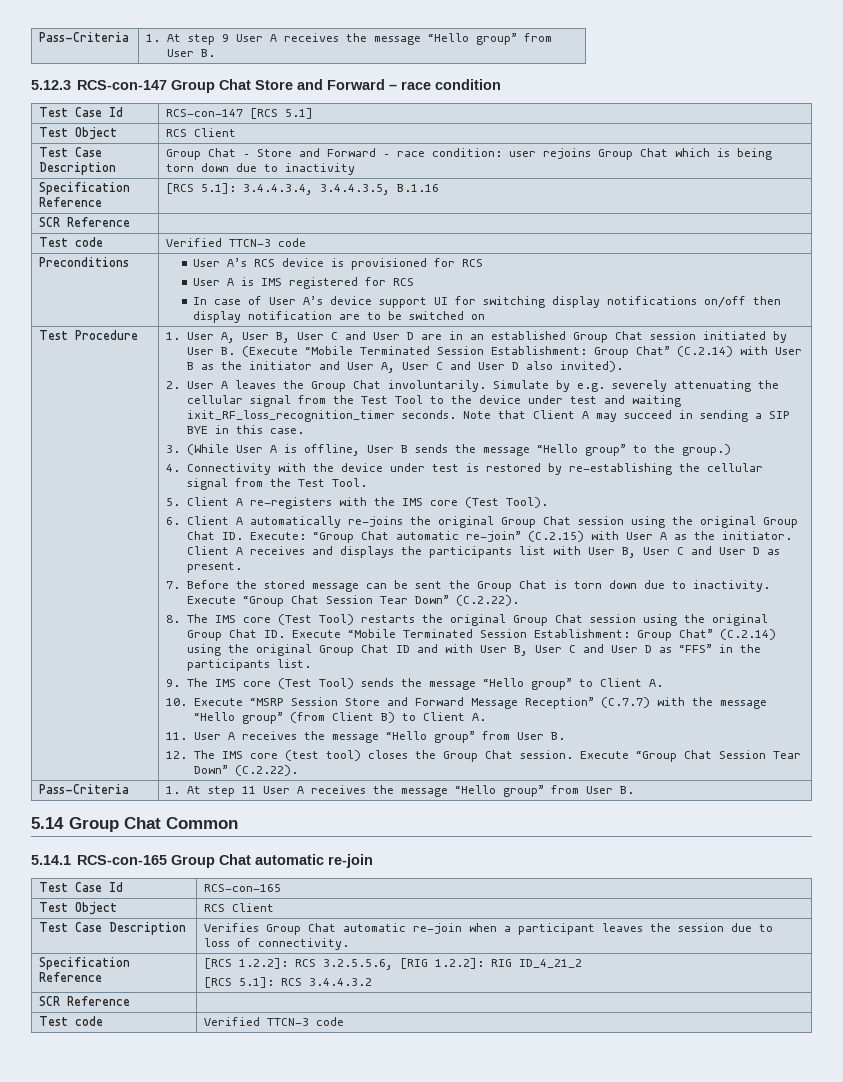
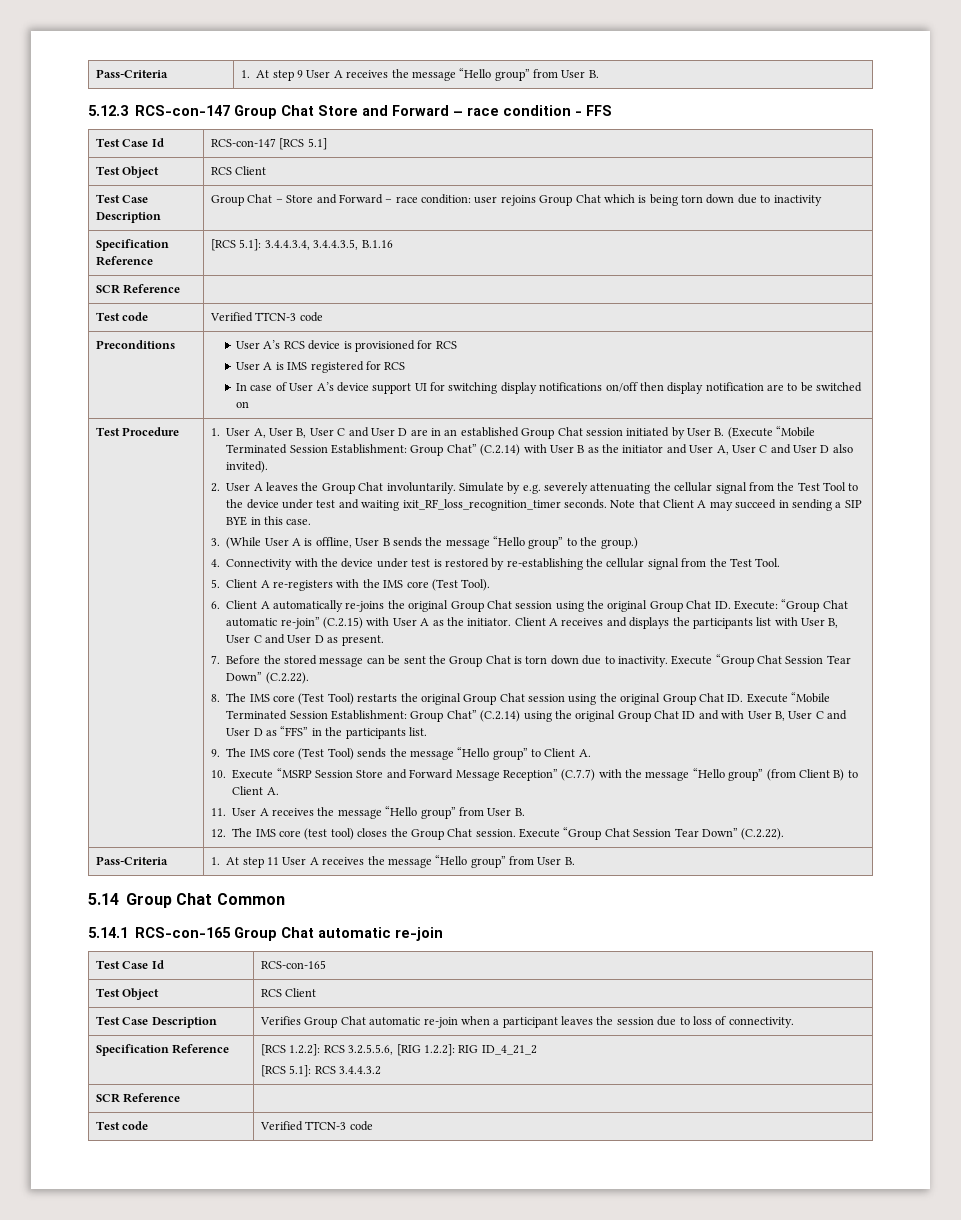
(502, 84) none -> [575,105,612,116] - FFS

